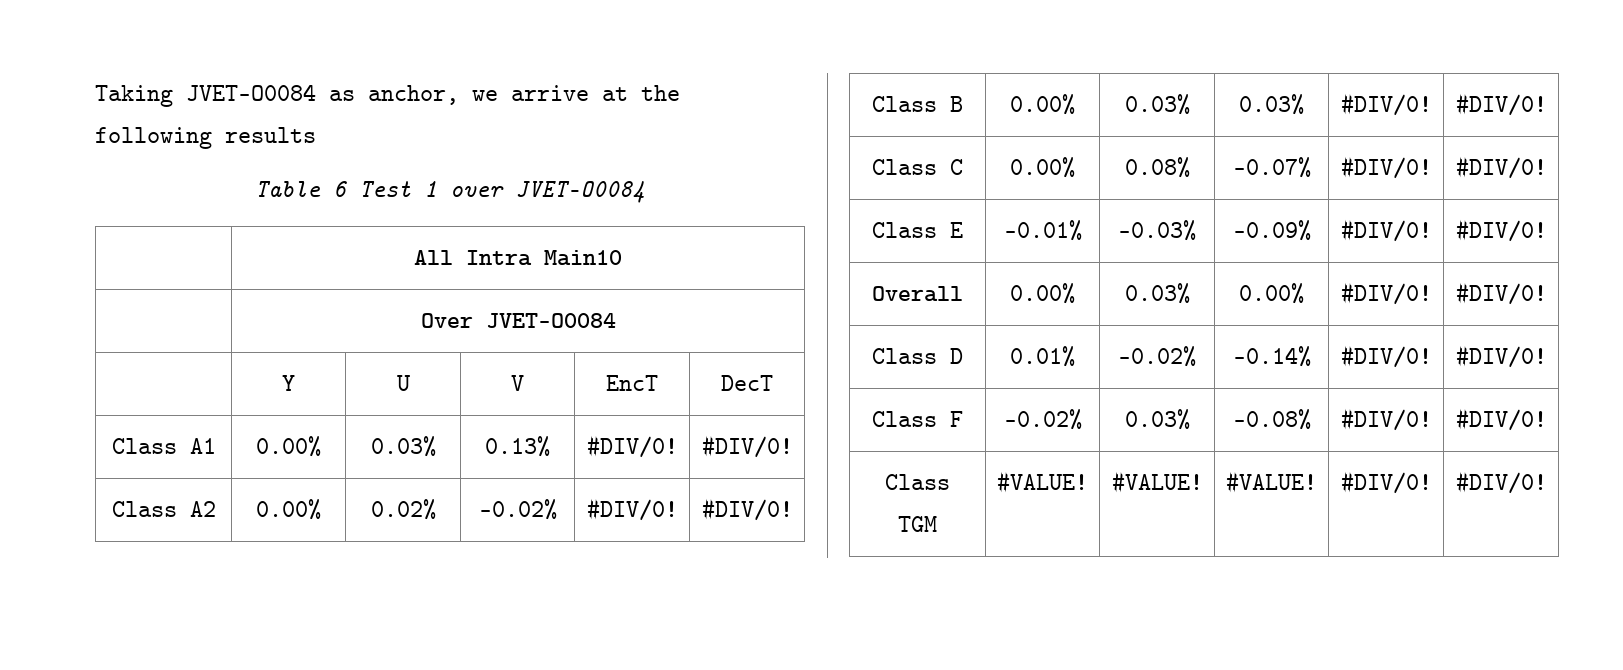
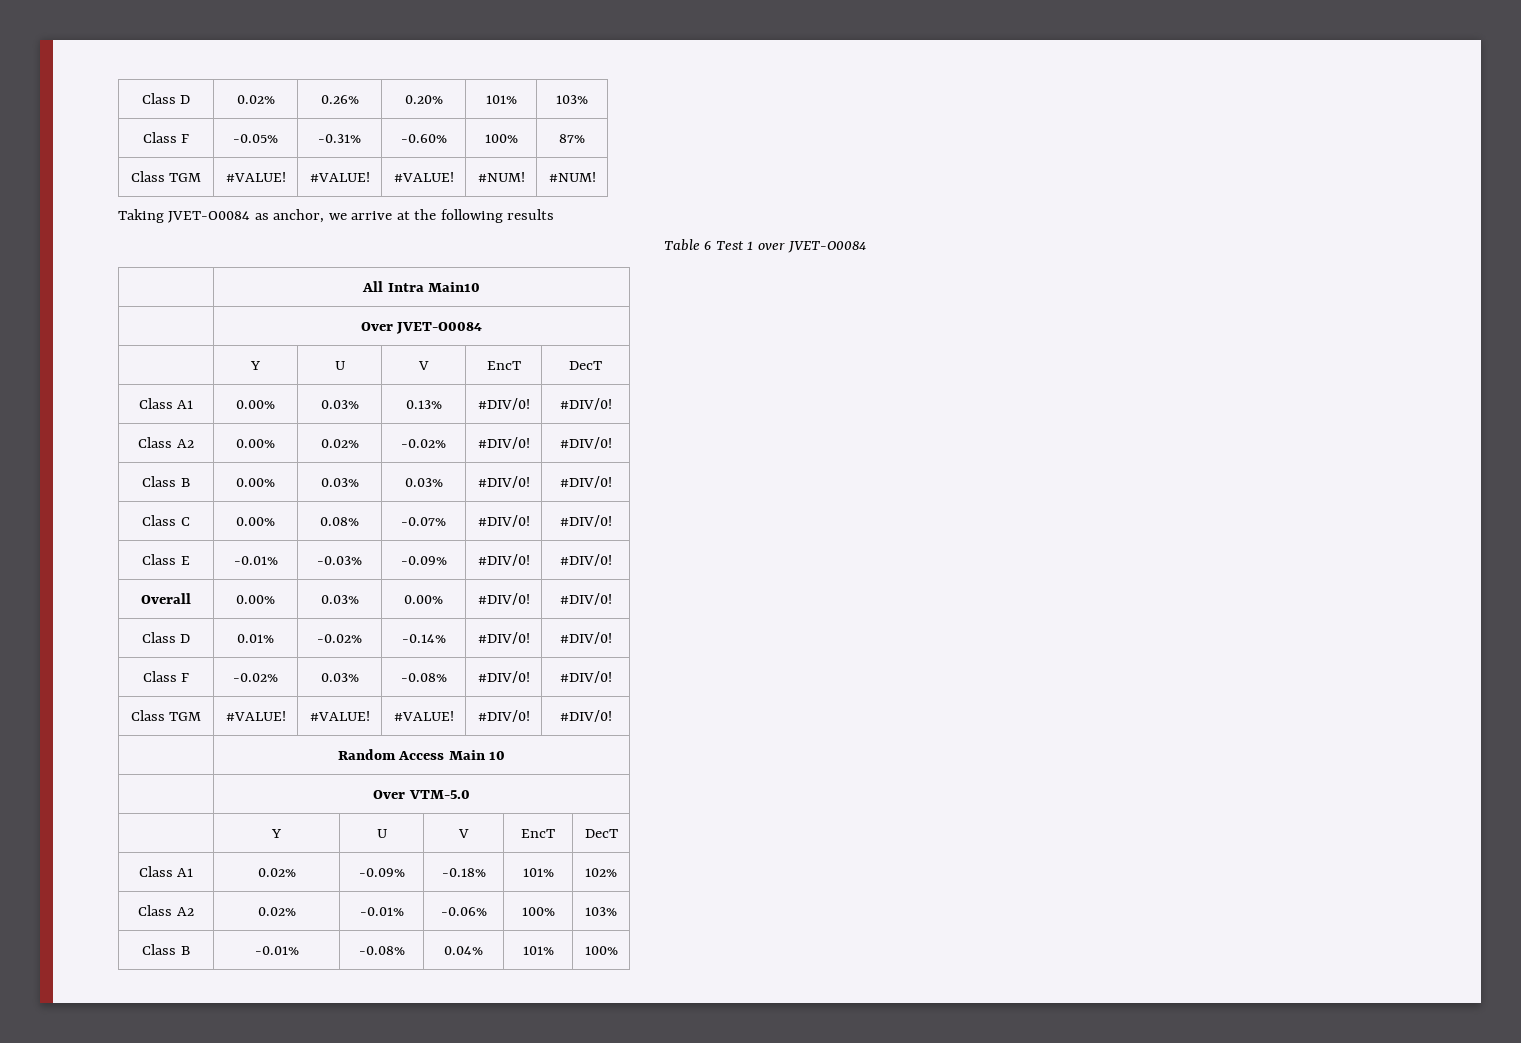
(95, 96) none -> [141,93,191,104] [236,95,275,104] [320,95,359,104] [404,95,443,104] [485,95,517,104] [556,95,588,104] [142,132,190,143] [233,134,278,143] [318,134,361,143] [400,134,447,143] [484,134,518,143] [559,134,585,143] [130,171,202,182] [225,172,286,182] [309,172,370,182] [393,172,454,182] [477,172,525,182] [548,172,596,182] Class D | 0.02% | 0.26% | 0.20% | 101% | 103% // Class F | -0.05% | -0.31% | -0.60% | 100% | 87% // Class TGM | #VALUE! | #VALUE! | #VALUE! | #NUM! | #NUM! //
(1547, 482) none -> [337,749,506,760] [373,790,470,799] [271,829,281,838] [376,829,387,838] [457,829,469,838] [521,829,555,838] [584,829,618,838] [138,866,194,877] [257,868,296,877] [358,868,405,877] [441,868,486,877] [522,868,554,877] [585,868,617,877] [138,905,194,916] [257,907,296,916] [359,907,404,916] [440,907,487,916] [521,907,555,916] [585,907,617,916] [142,944,190,955] [254,946,299,955] [358,946,405,955] [444,946,483,955] [522,946,554,955] [584,946,618,955] // | Random Access Main 10 // | Over VTM-5.0 // | Y | U | V | EncT | DecT // Class A1 | 0.02% | -0.09% | -0.18% | 101% | 102% // Class A2 | 0.02% | -0.01% | -0.06% | 100% | 103% // Class B | -0.01% | -0.08% | 0.04% | 101% | 100%

